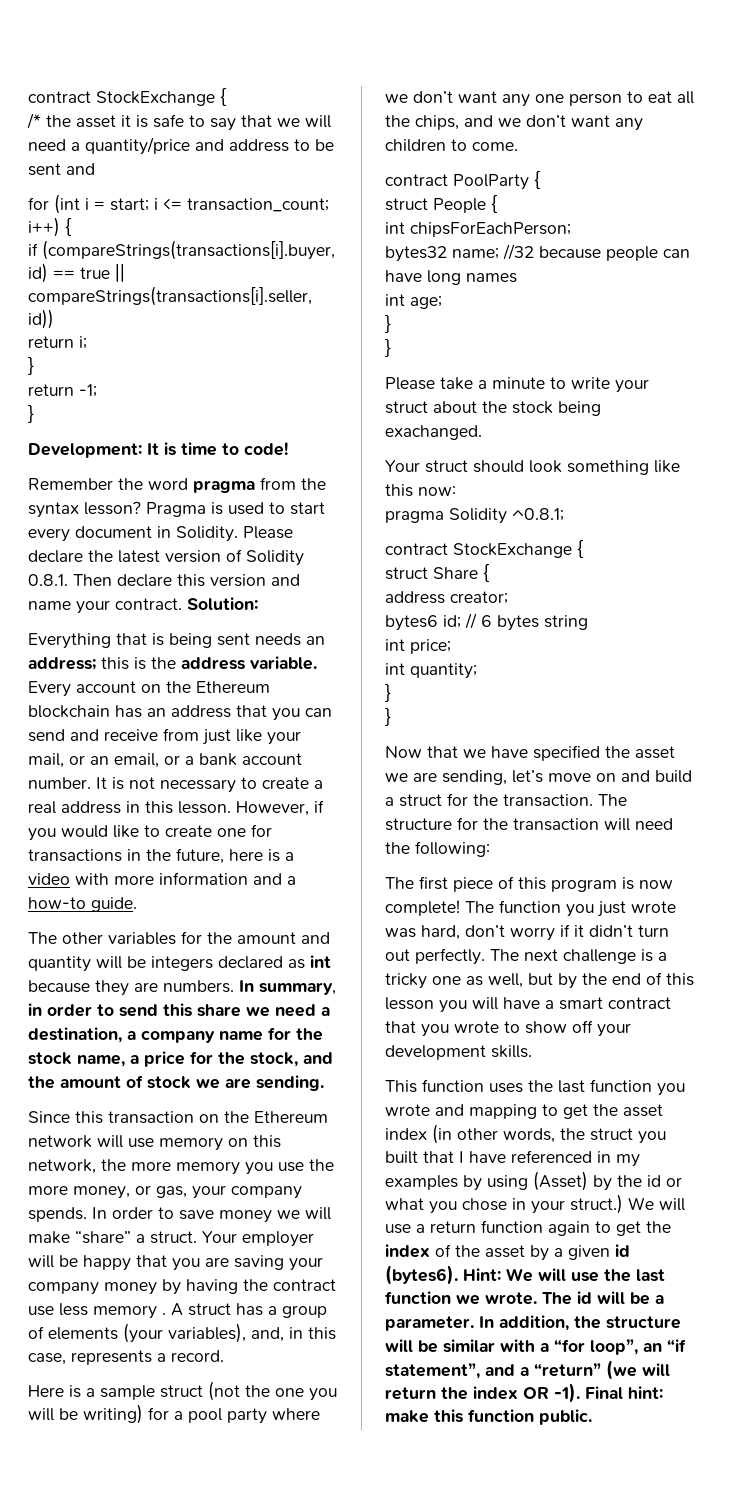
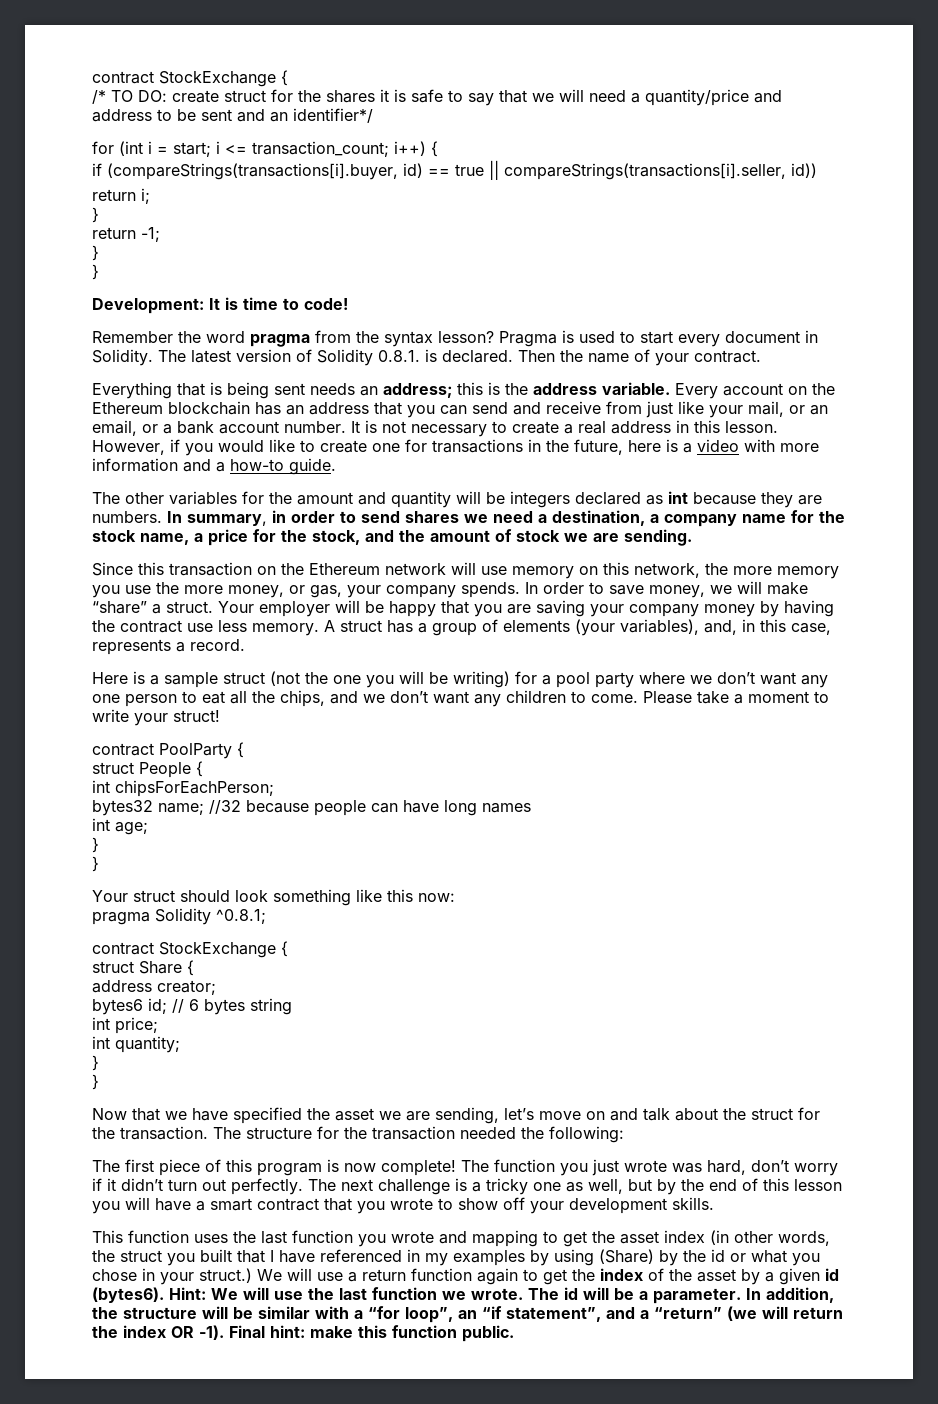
[46,115,116,128] the asset -> [111,89,375,103] TO DO: create struct for the shares
(95, 169) none -> [270,108,373,123] an identifier*/
(34, 414) none -> [92,264,99,280] // }
[243,526,293,539] [28,550,113,563] Please declare the -> [158,350,186,362] The
[73,574,300,587] [28,601,71,610] Then declare this version and name -> [425,349,650,363] is declared. Then the name of
[187,597,258,610] Solution: -> (761, 356) none
[163,1003,241,1017] this share -> [405,511,459,523] shares
[219,1210,272,1223] money -> [649,585,705,598] money,
[93,1305,166,1319] memory . -> [252,623,319,636] memory.
(518, 146) none -> [643,691,829,704] [92,709,220,726] Please take a moment to write your struct!
[385,377,649,393] [385,401,601,416] [385,425,482,440] // Please take a minute to write your struct about the stock being exachanged. -> (99, 864) none
[655,770,692,783] [385,797,394,806] build a -> [643,1108,746,1121] talk about the
[604,818,673,831] will need -> [460,1127,516,1139] needed
[533,1171,588,1191] (Asset) -> [599,1249,654,1264] (Share)

